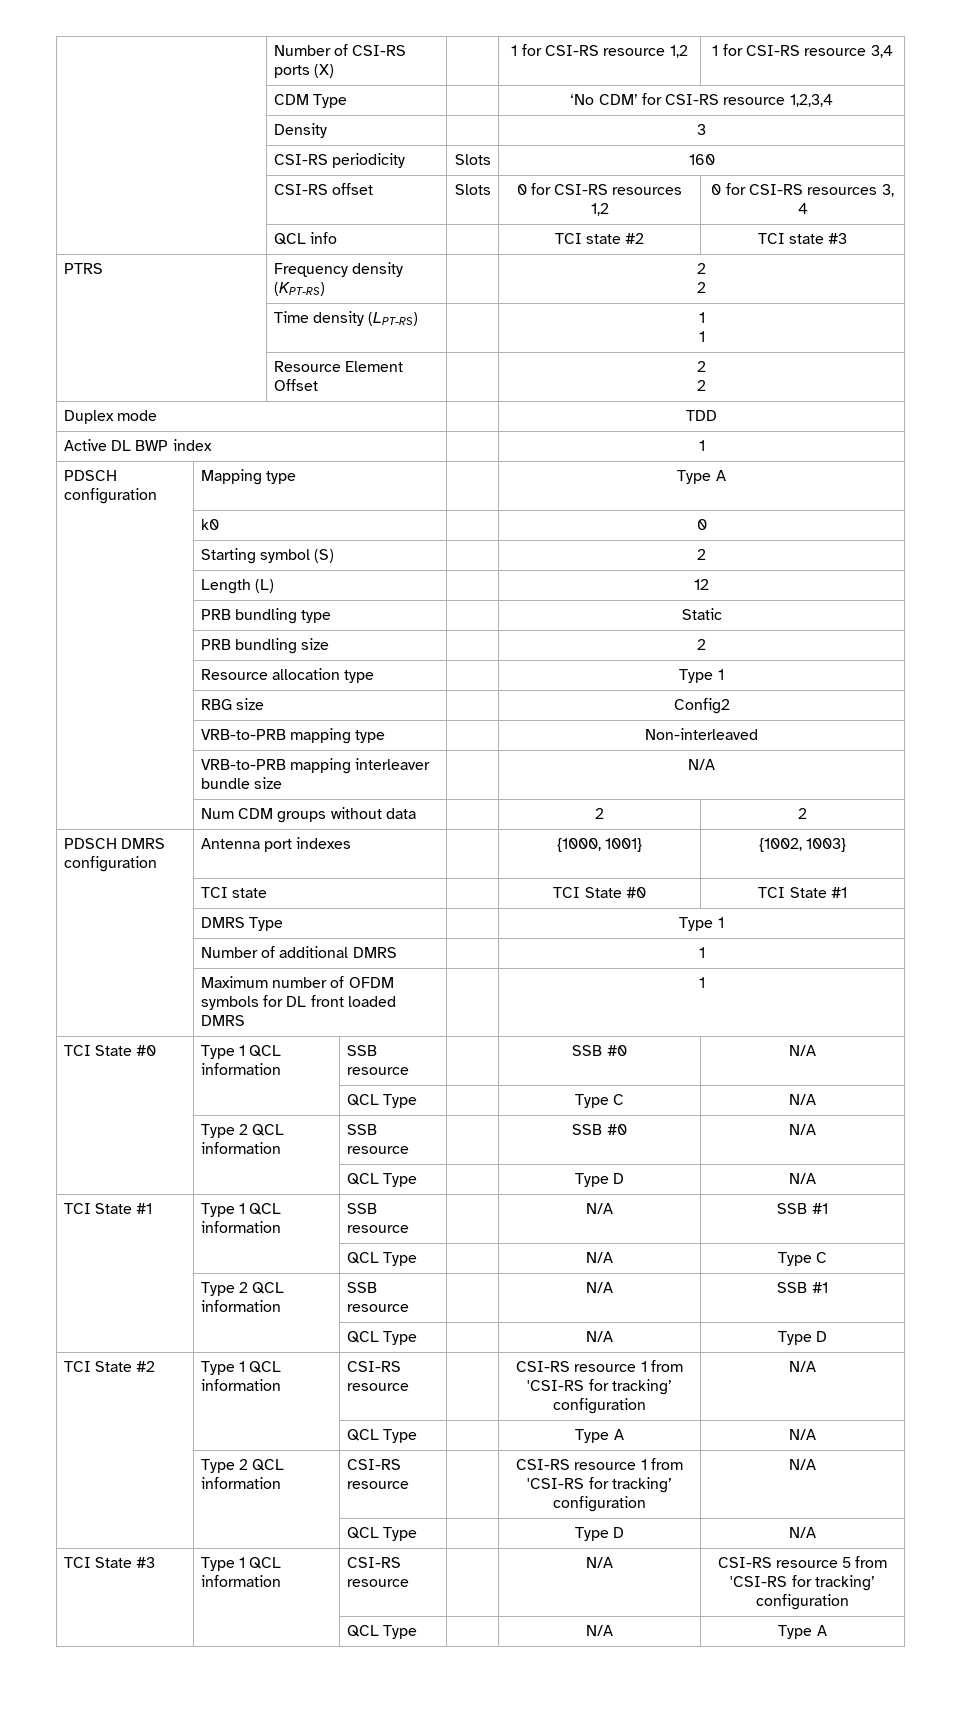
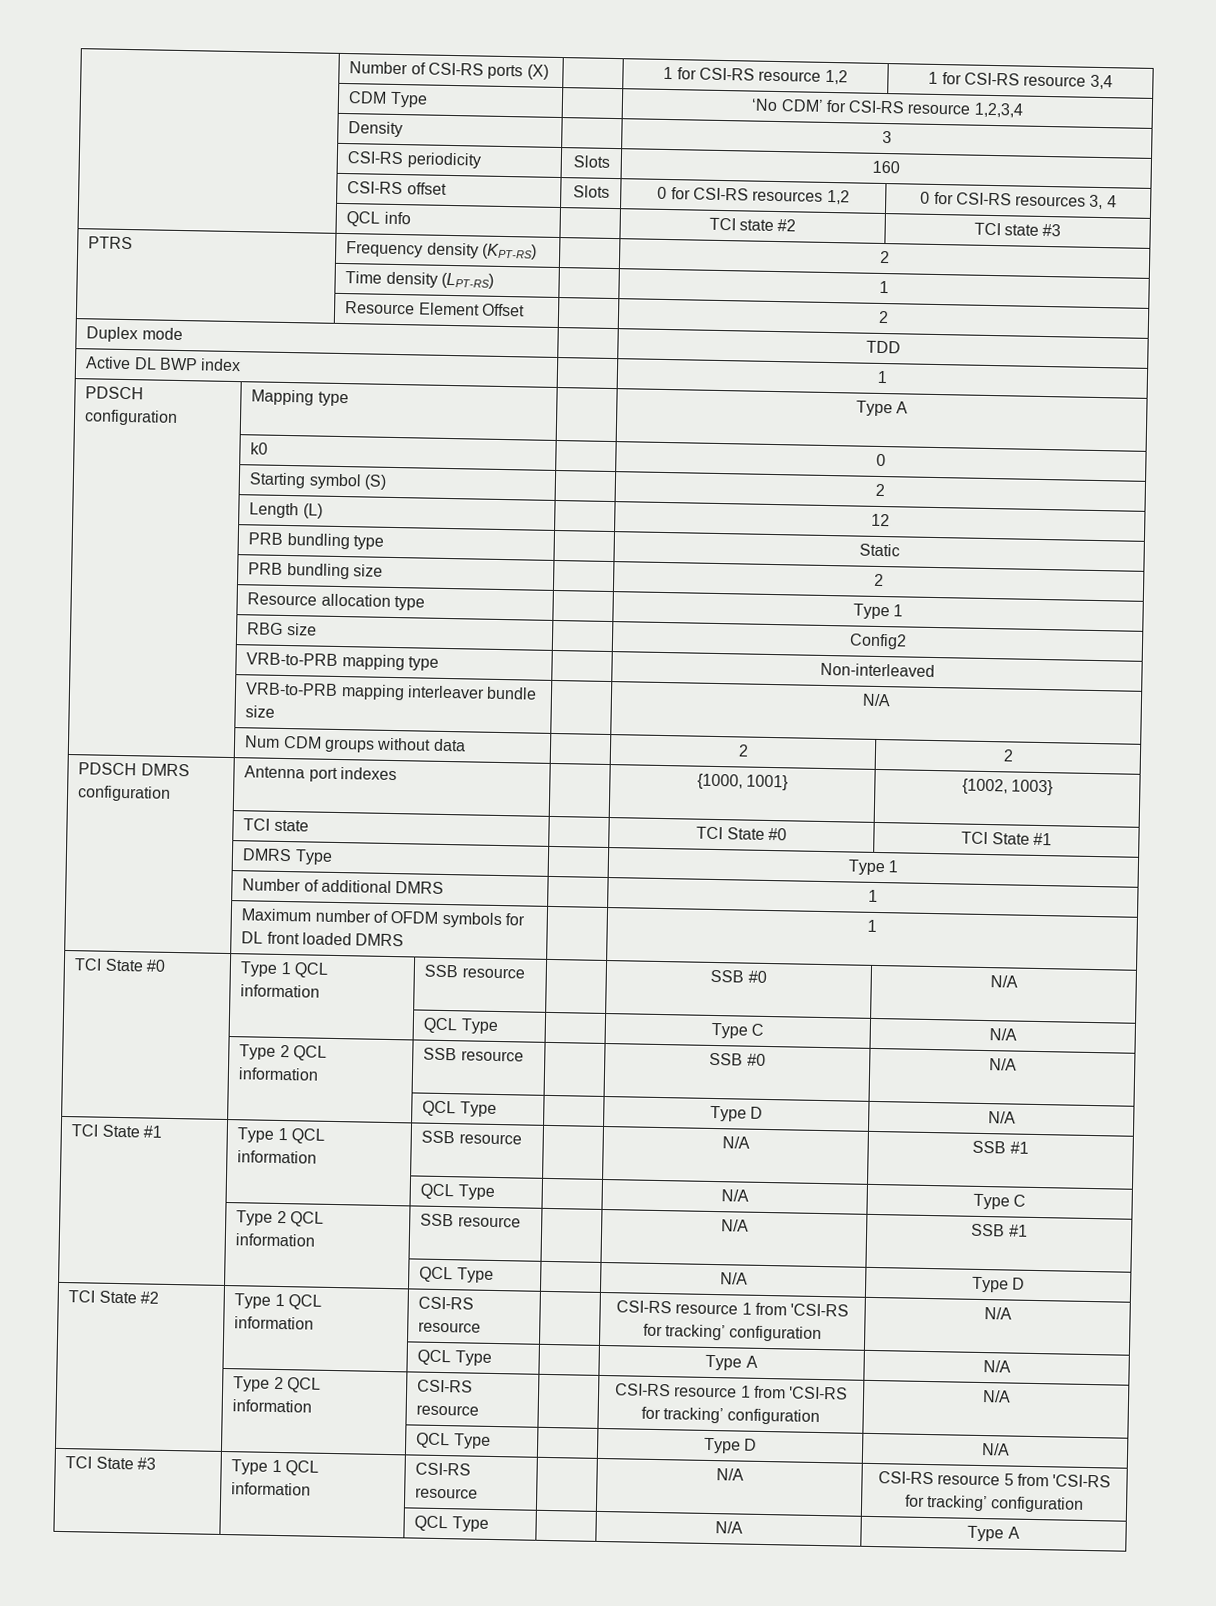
[697,282,706,293] // 2 -> (890, 257) none
[698,331,705,342] // 1 -> (889, 287) none
[697,380,706,391] // 2 -> (889, 317) none

